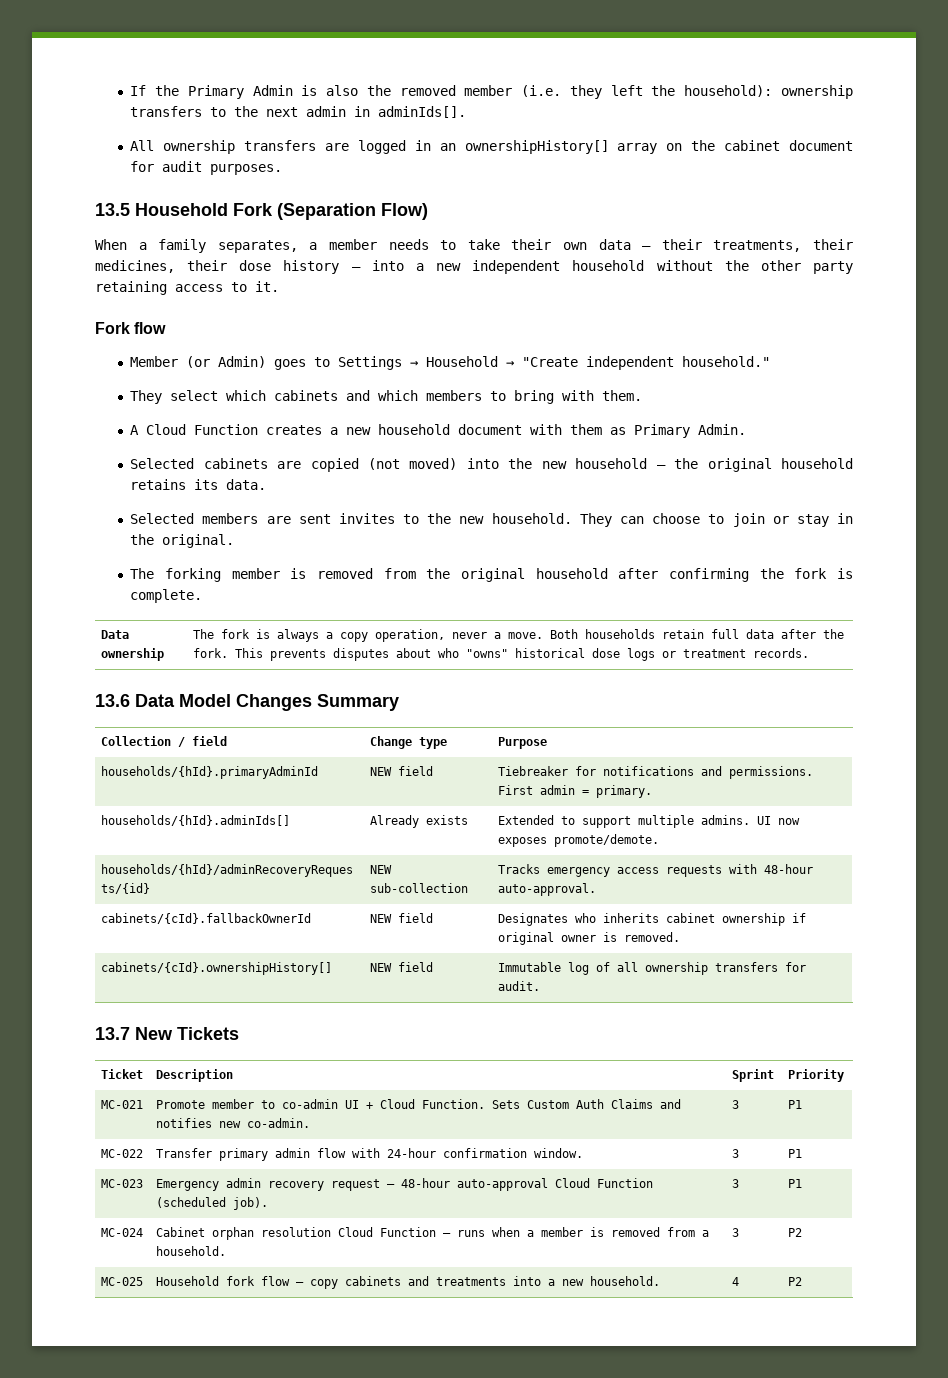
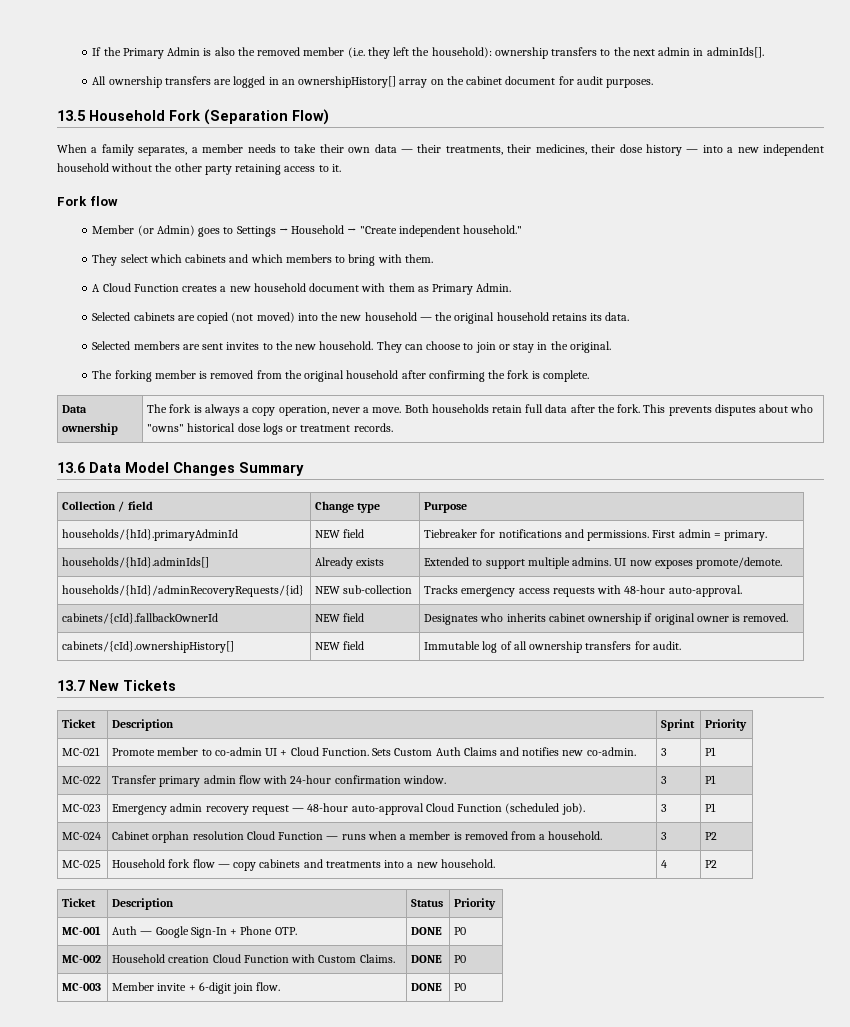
(803, 1281) none -> [62,898,97,907] [112,898,175,910] [411,899,444,907] [454,898,497,910] [62,926,102,935] [112,926,297,938] [411,927,443,935] [454,927,467,935] [62,955,102,963] [112,954,395,963] [411,955,443,963] [454,955,467,963] [62,983,102,991] [112,982,281,994] [411,983,443,991] [454,983,467,991] // Ticket | Description | Status | Priority // MC-001 | Auth — Google Sign-In + Phone OTP. | DONE | P0 // MC-002 | Household creation Cloud Function with Custom Claims. | DONE | P0 // MC-003 | Member invite + 6-digit join flow. | DONE | P0

